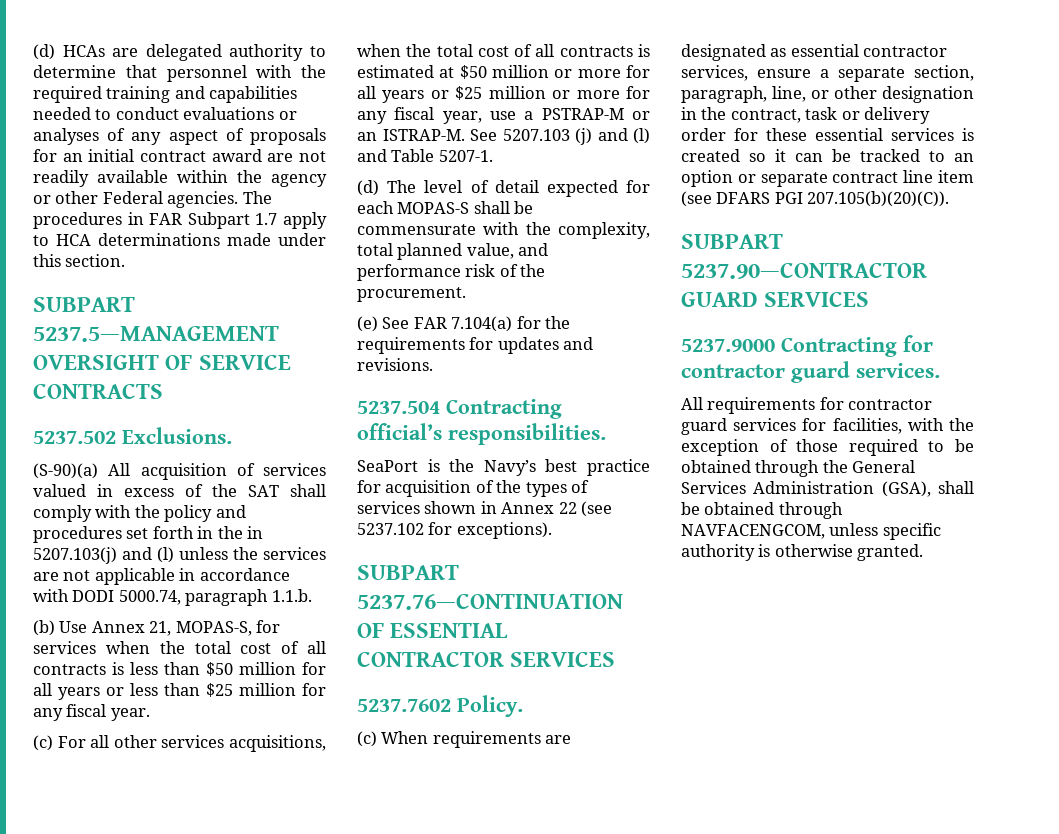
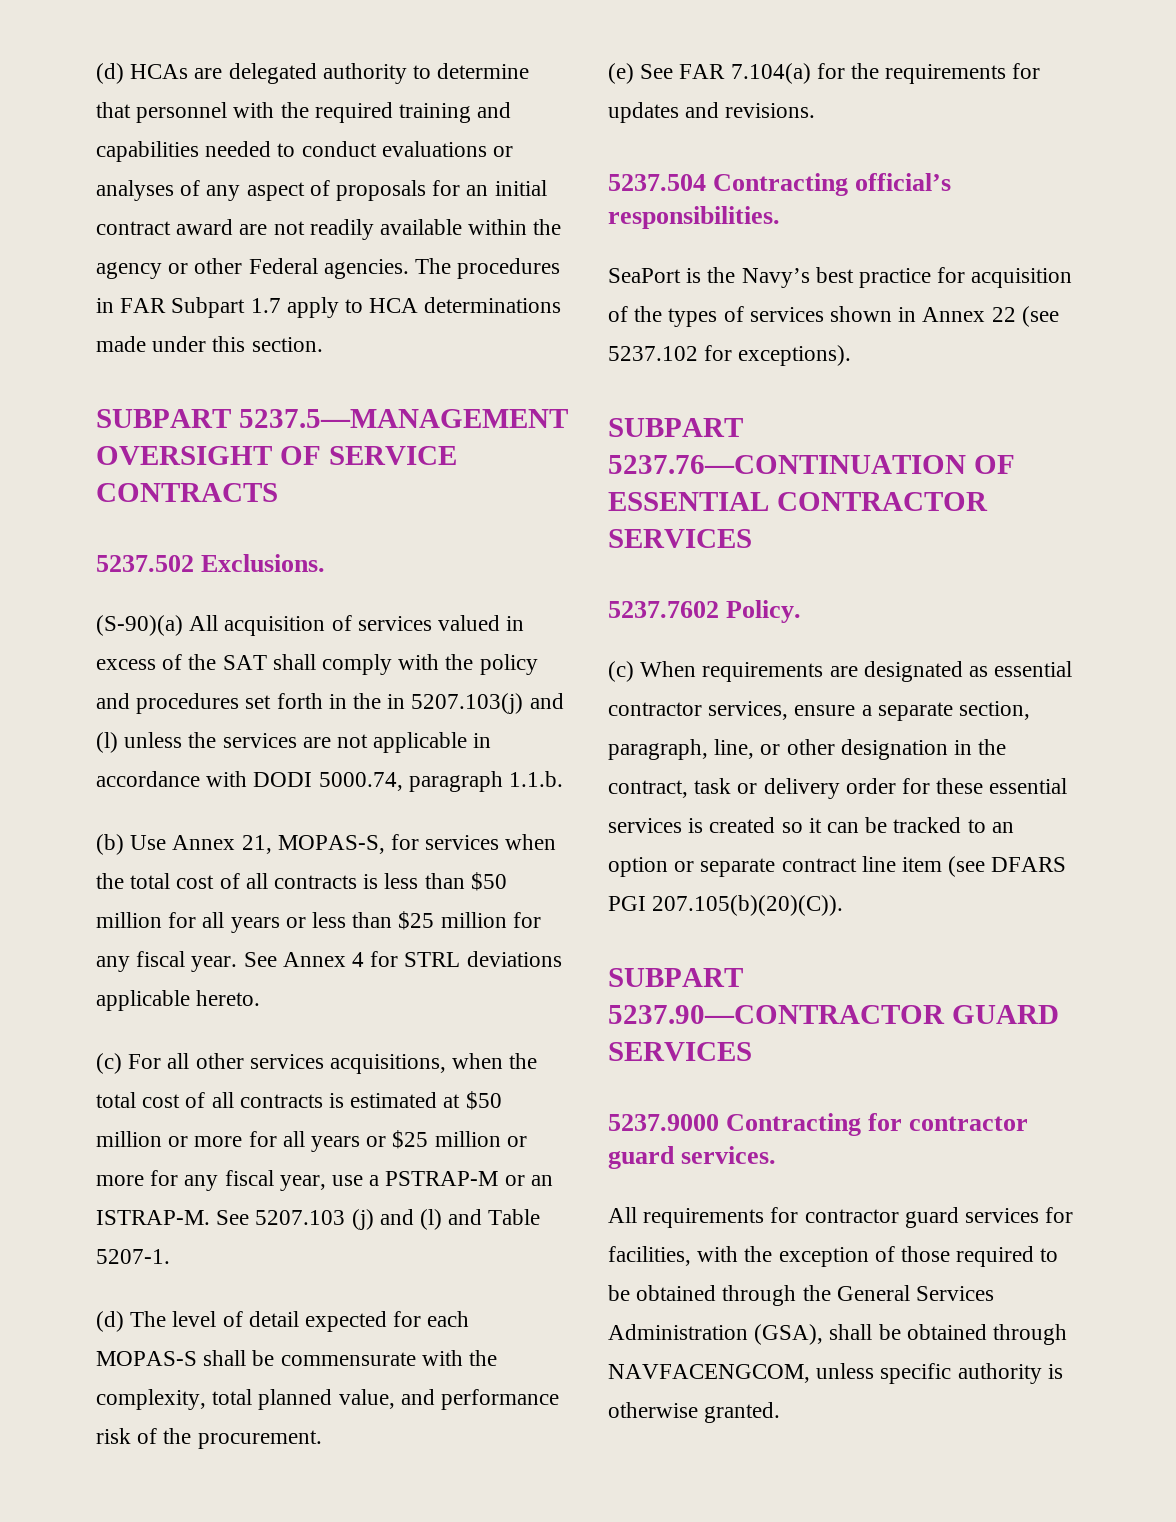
(150, 714) none -> [243,951,562,967] [96,990,261,1011] See Annex 4 for STRL deviations applicable hereto.

